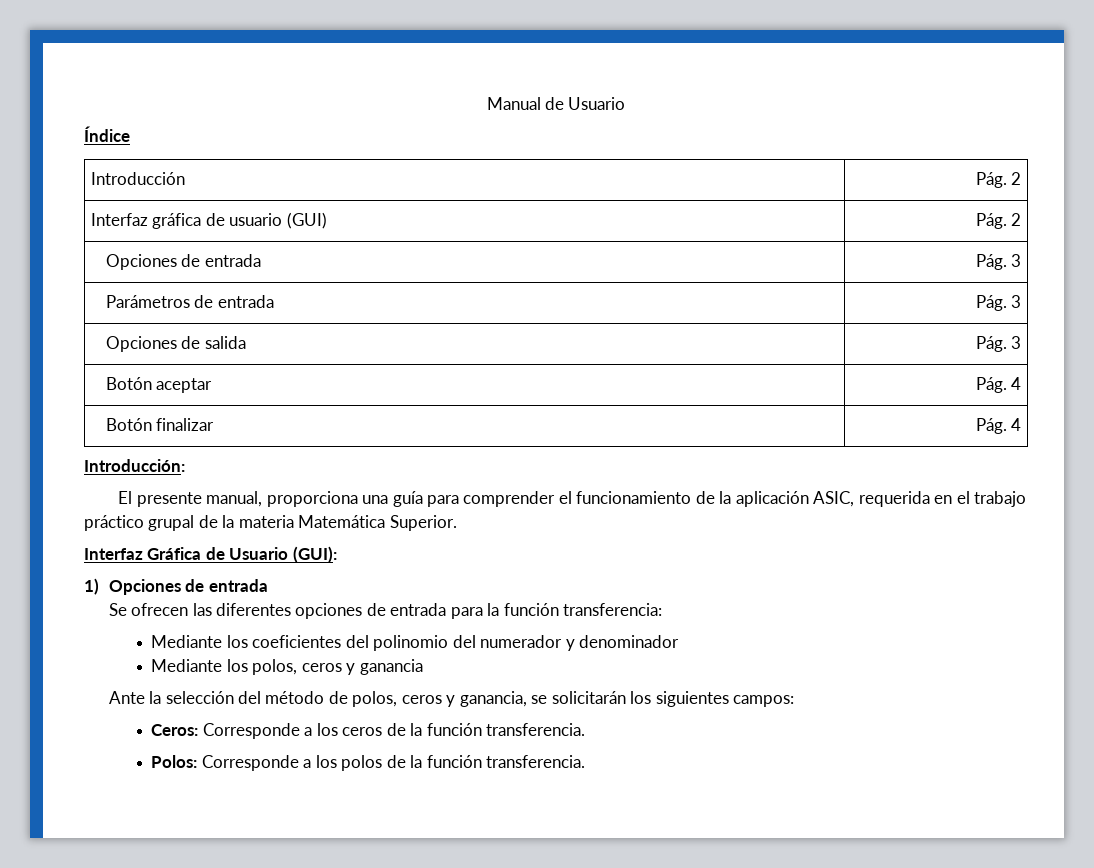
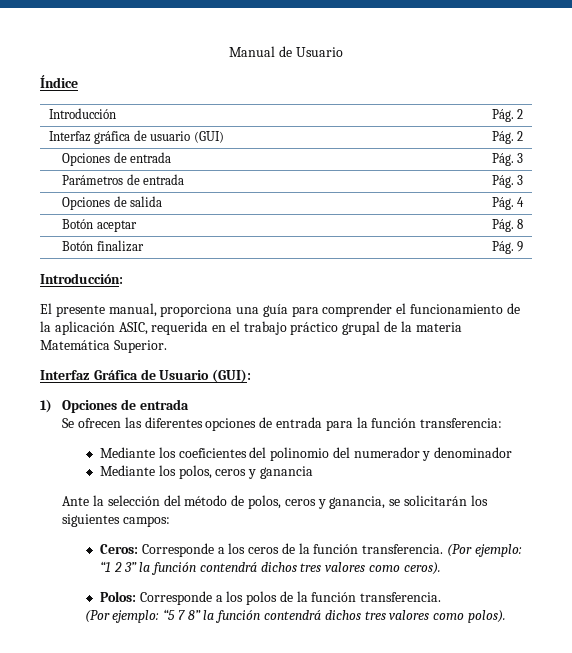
[1011,336,1022,349] 3 -> [516,197,524,207] 4
[1011,377,1022,390] 4 -> [516,219,523,229] 8
[1011,418,1022,431] 4 -> [516,241,523,252] 9
(586, 729) none -> [447,544,522,557] [99,561,441,575] (Por ejemplo: “1 2 3” la función contendrá dichos tres valores como ceros).
(586, 761) none -> [84,609,506,623] // (Por ejemplo: “5 7 8” la función contendrá dichos tres valores como polos).

